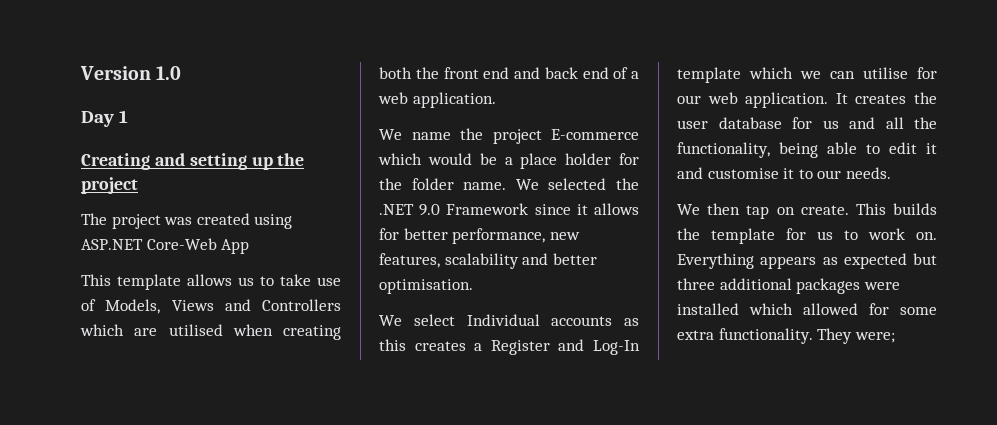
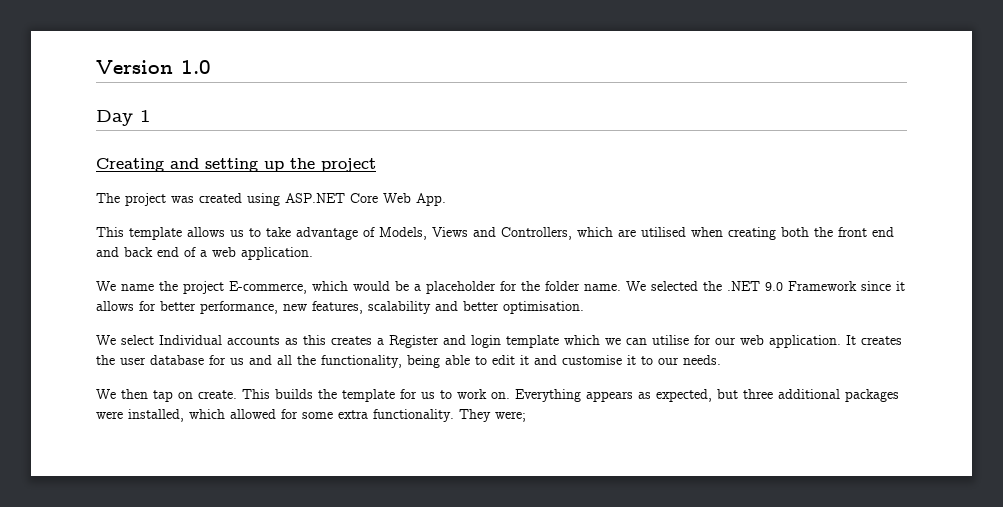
[146,238,250,254] Core-Web App -> [350,193,446,206] Core Web App.
[317,277,341,286] use -> [296,227,358,240] advantage
[262,299,341,311] Controllers -> [501,227,572,240] Controllers,
[551,129,639,140] E-commerce -> [229,281,307,294] E-commerce,
[520,153,612,169] place holder -> [426,281,496,294] placeholder
[593,340,640,355] Log-In -> [471,335,501,348] login
[843,253,907,269] expected -> [656,389,712,402] expected,
[677,303,739,315] installed -> [128,409,184,422] installed,

